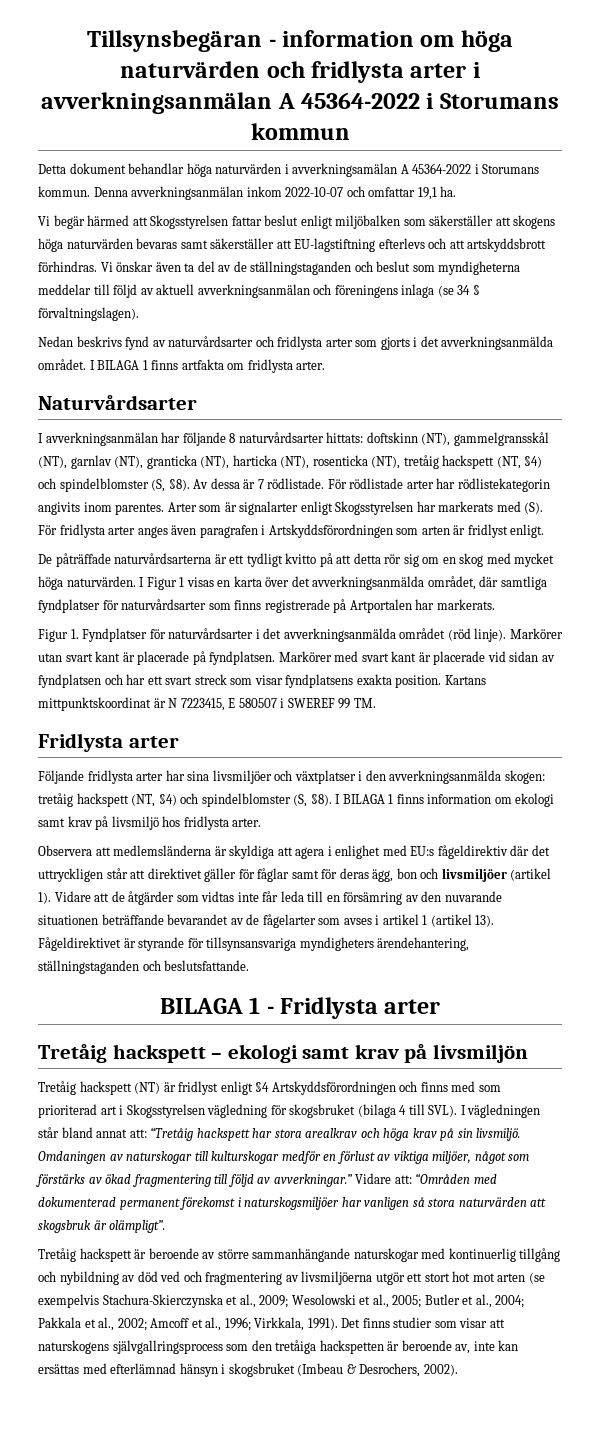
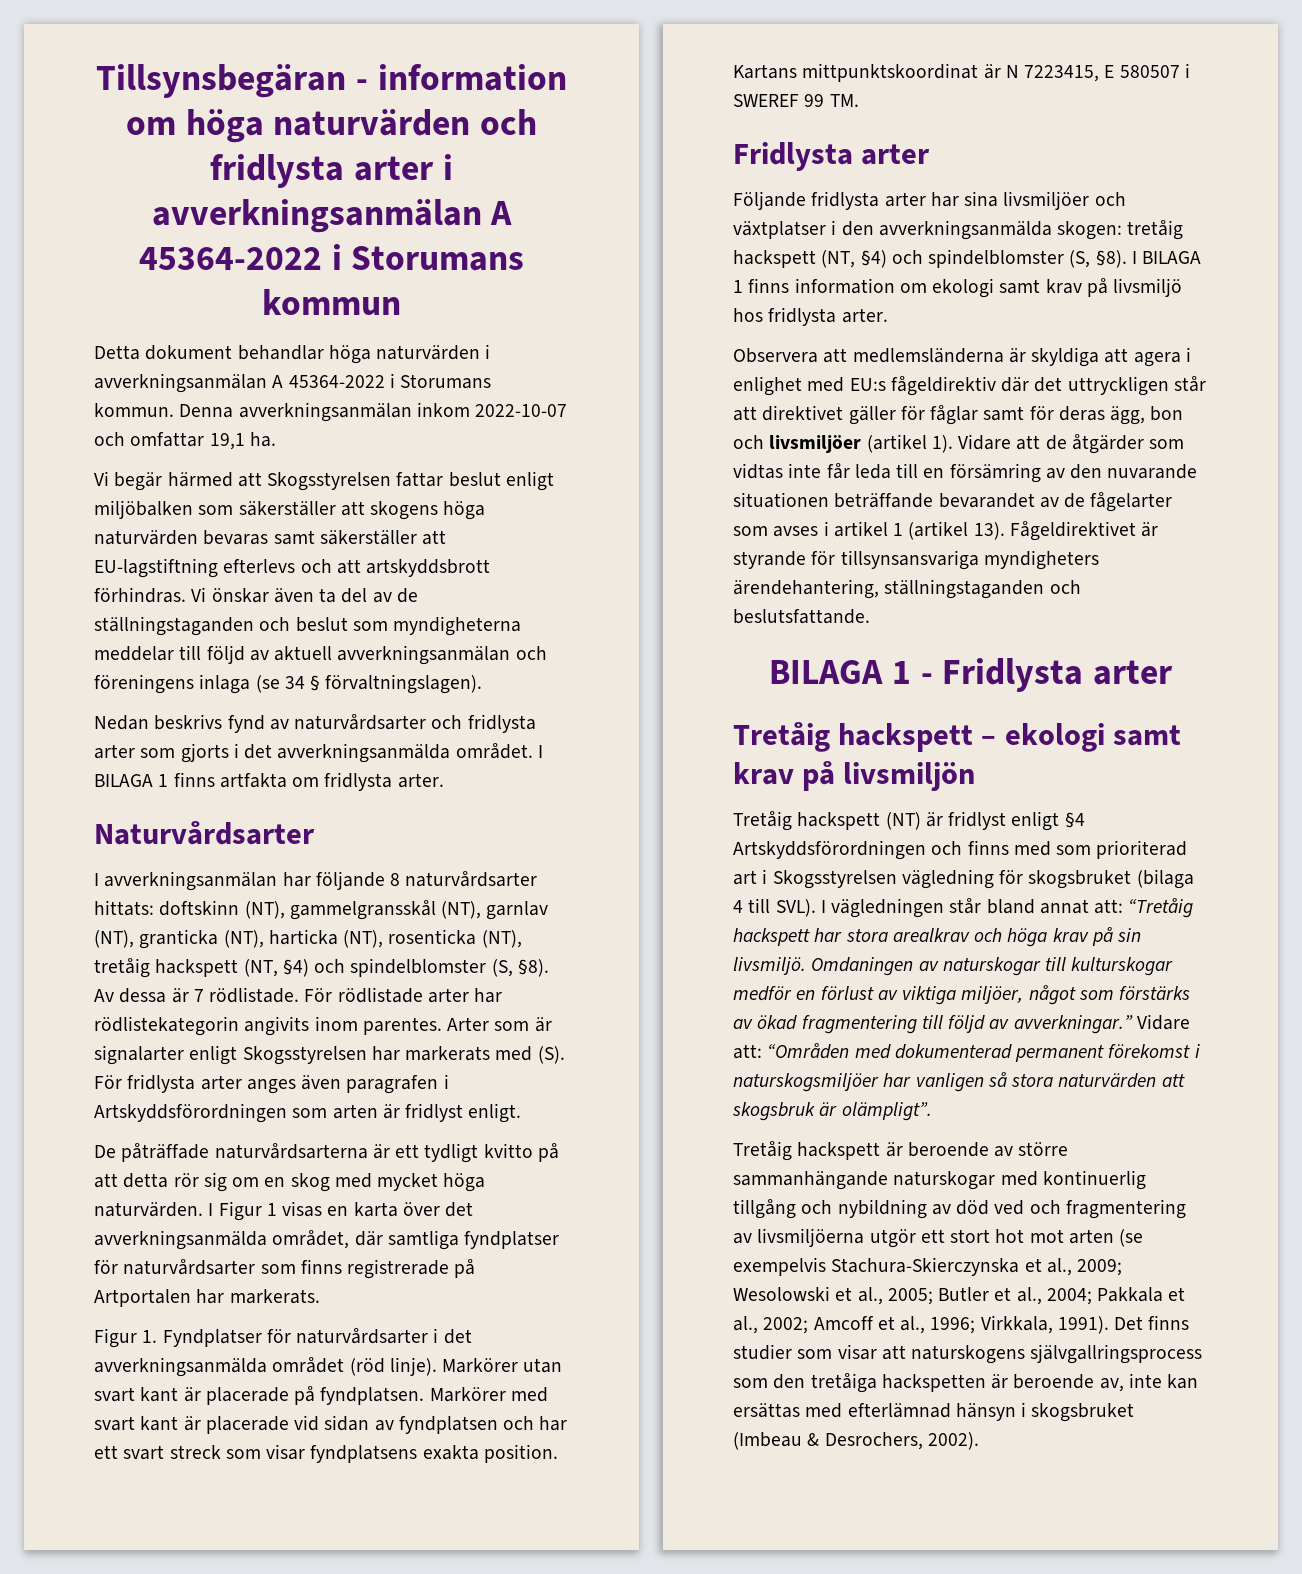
[292,163,398,177] avverkningsamälan -> [94,373,267,393] avverkningsanmälan

